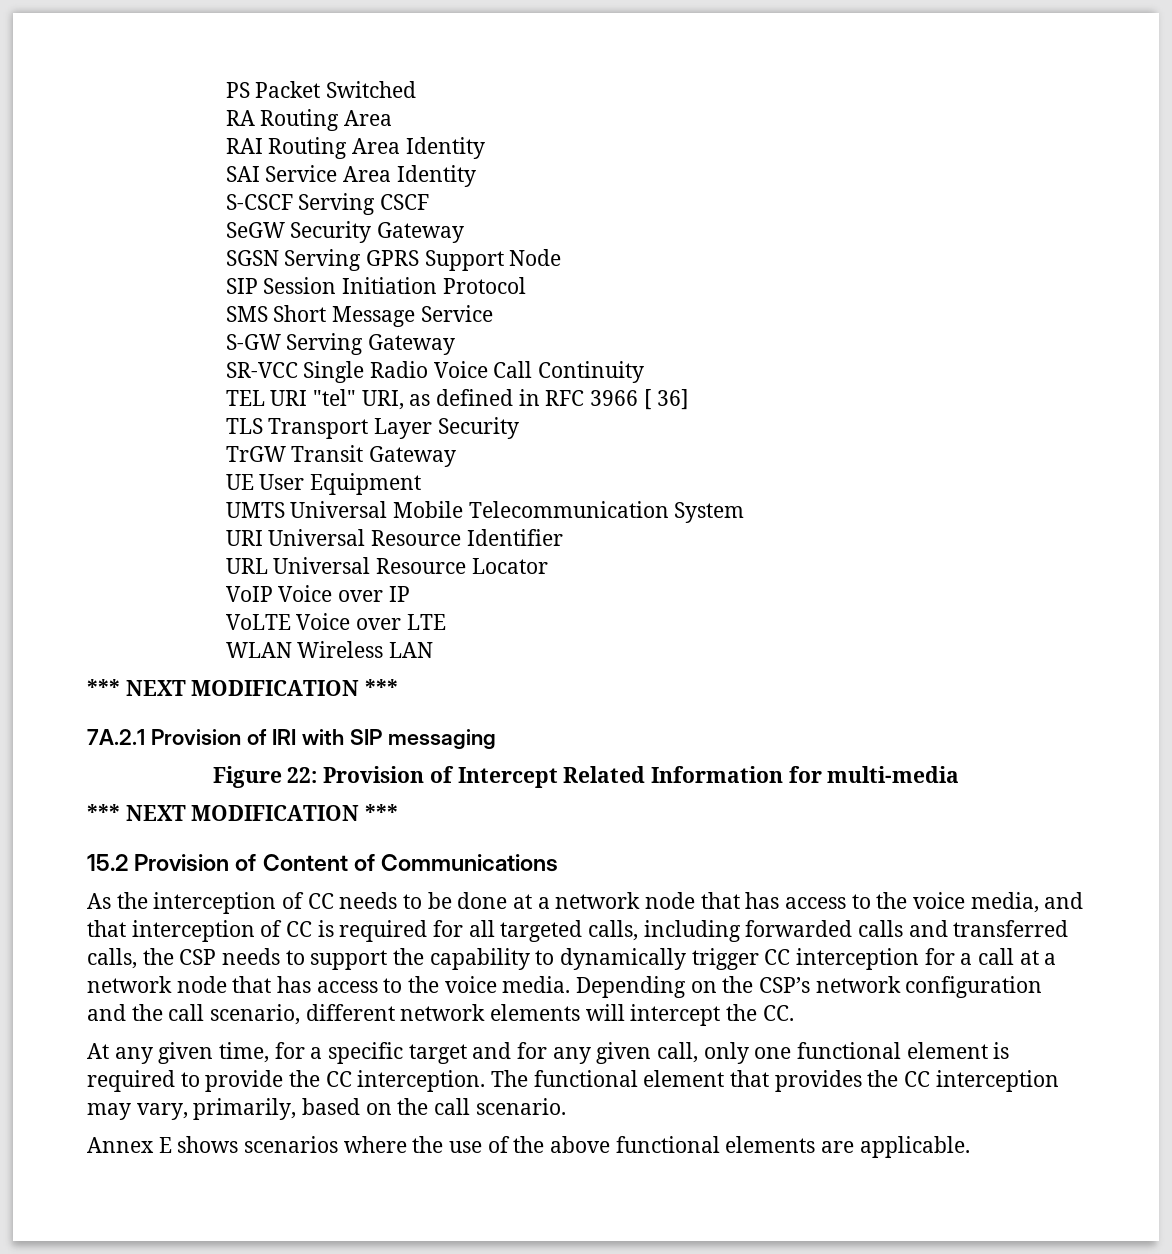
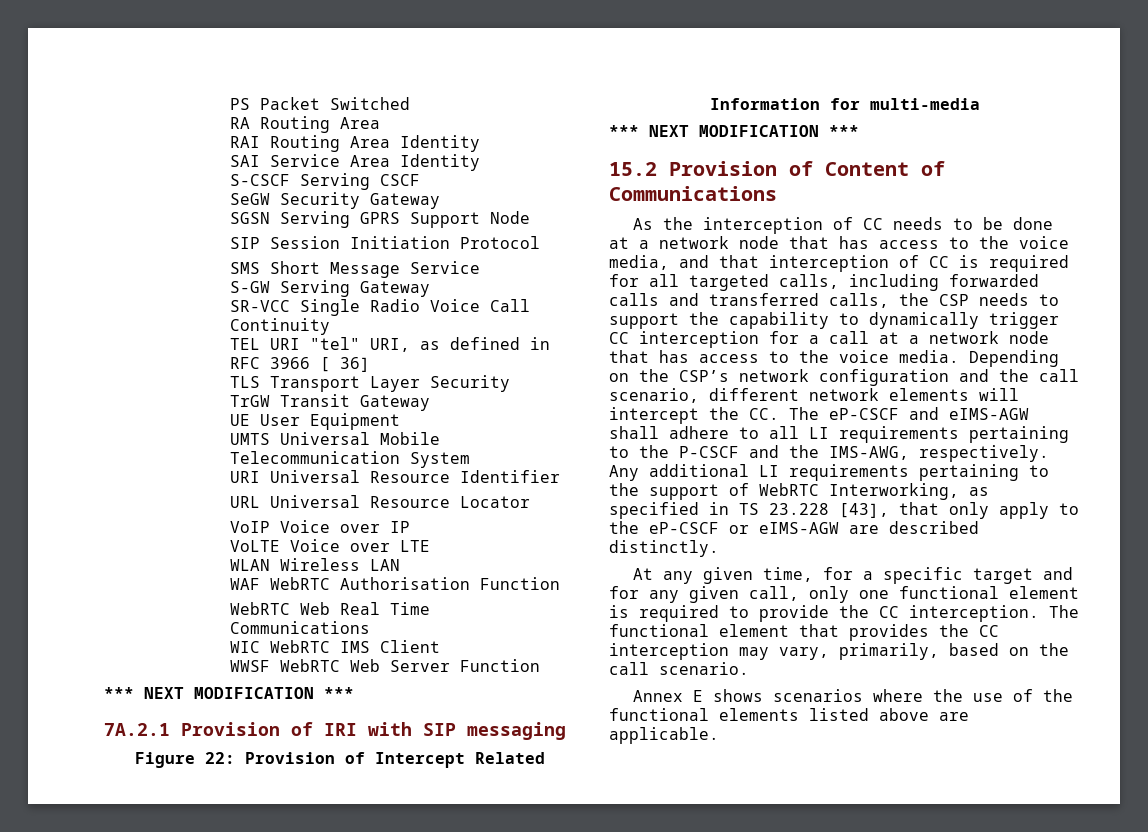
(434, 650) none -> [230,577,561,590] [230,602,431,615] [230,621,371,634] [230,640,441,653] [230,659,541,672] // WAF WebRTC Authorisation Function // WebRTC Web Real Time Communications // WIC WebRTC IMS Client // WWSF WebRTC Web Server Function
(794, 1013) none -> [789,407,1029,420] [609,426,1069,443] [609,445,1049,462] [609,464,1049,481] [609,483,989,500] [609,502,1079,519] [609,521,979,534] [609,540,719,557] The eP-CSCF and eIMS-AGW shall adhere to all LI requirements pertaining to the P-CSCF and the IMS-AWG, respectively. Any additional LI requirements pertaining to the support of WebRTC Interworking, as specified in TS 23.228 [43], that only apply to the eP-CSCF or eIMS-AGW are described distinctly.
[550,1136,611,1153] above -> (1074, 695) none
(816, 1144) none -> [809,708,929,721] listed above

